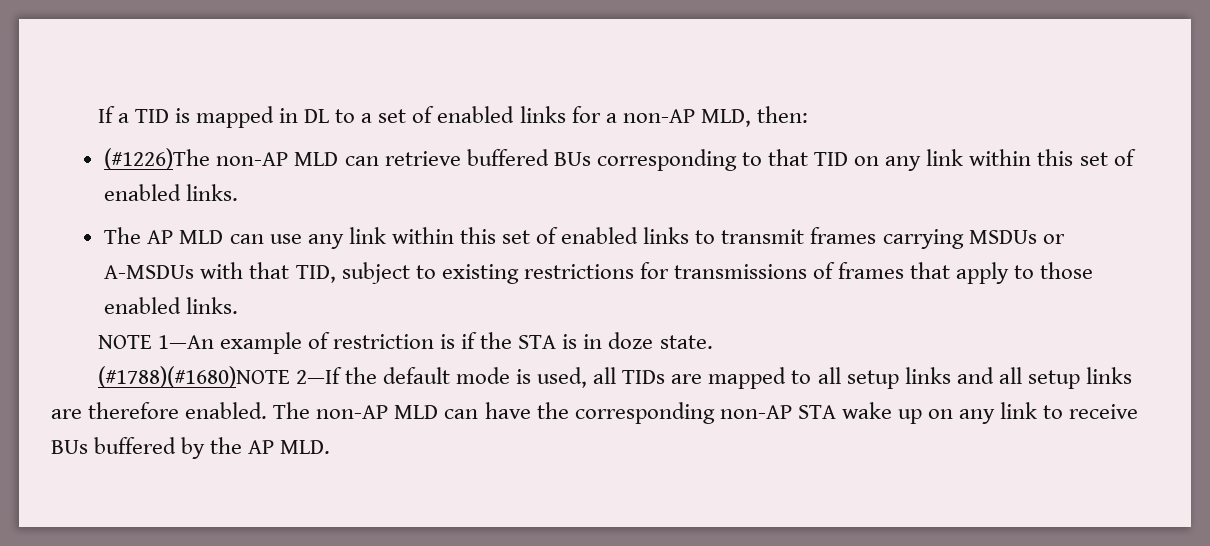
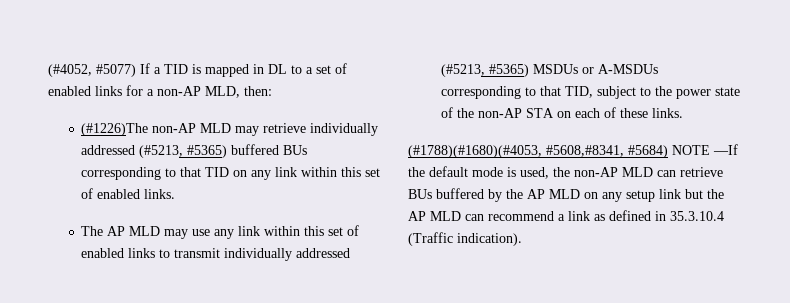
(97, 114) none -> [48,64,136,77] (#4052, #5077)
[344,151,461,166] can retrieve -> [235,123,379,136] [81,145,228,158] may retrieve individually addressed (#5213, #5365)
[229,234,264,244] can -> [164,229,189,239] may
[810,227,964,249] frames carrying -> [224,248,351,261] [441,64,530,77] individually addressed (#5213, #5365)
[200,262,244,279] with -> [441,86,537,99] corresponding to
[441,262,1094,284] [104,297,239,314] [97,332,713,354] [97,366,342,388] existing restrictions for transmissions of frames that apply to those enabled links. // NOTE 1—An example of restriction is if the STA is in doze state. // (#1788)(#1680)NOTE 2—If -> [655,86,741,99] [441,107,684,118] [408,144,738,158] the power state of the non-AP STA on each of these links. // (#1788)(#1680)(#4053, #5608,#8341, #5684) NOTE —If
[593,367,1132,389] [51,402,1139,424] all TIDs are mapped to all setup links and all setup links are therefore enabled. The non-AP MLD can have the corresponding non-AP STA wake up on any link to receive -> [553,167,723,177] the non-AP MLD can retrieve
[280,440,331,454] MLD. -> [549,189,724,202] [408,210,724,221] [408,232,522,246] MLD on any setup link but the AP MLD can recommend a link as defined in 35.3.10.4 (Traffic indication).

